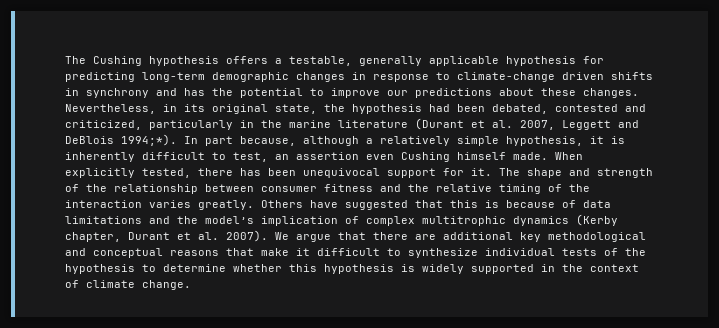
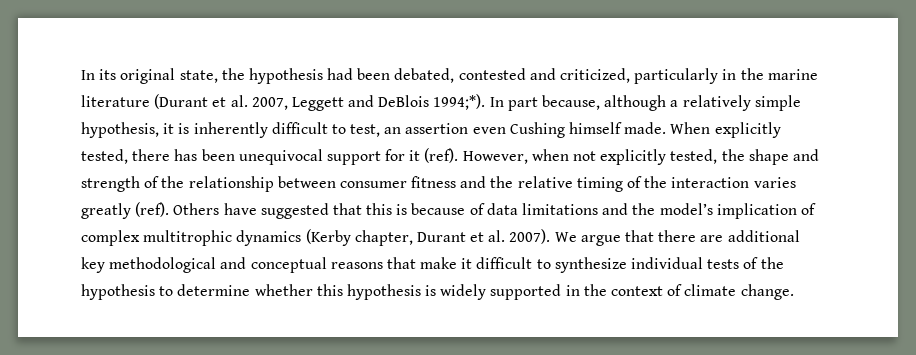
[65,56,604,66] [65,72,653,82] [65,88,639,98] [65,104,177,114] The Cushing hypothesis offers a testable, generally applicable hypothesis for predicting long-term demographic changes in response to climate-change driven shifts in synchrony and has the potential to improve our predictions about these changes. Nevertheless, in -> [81,70,95,80] In
[471,168,520,176] it. The -> [409,148,745,165] it (ref). However, when not explicitly tested, the
[198,200,254,210] greatly. -> [81,202,170,219] greatly (ref).

